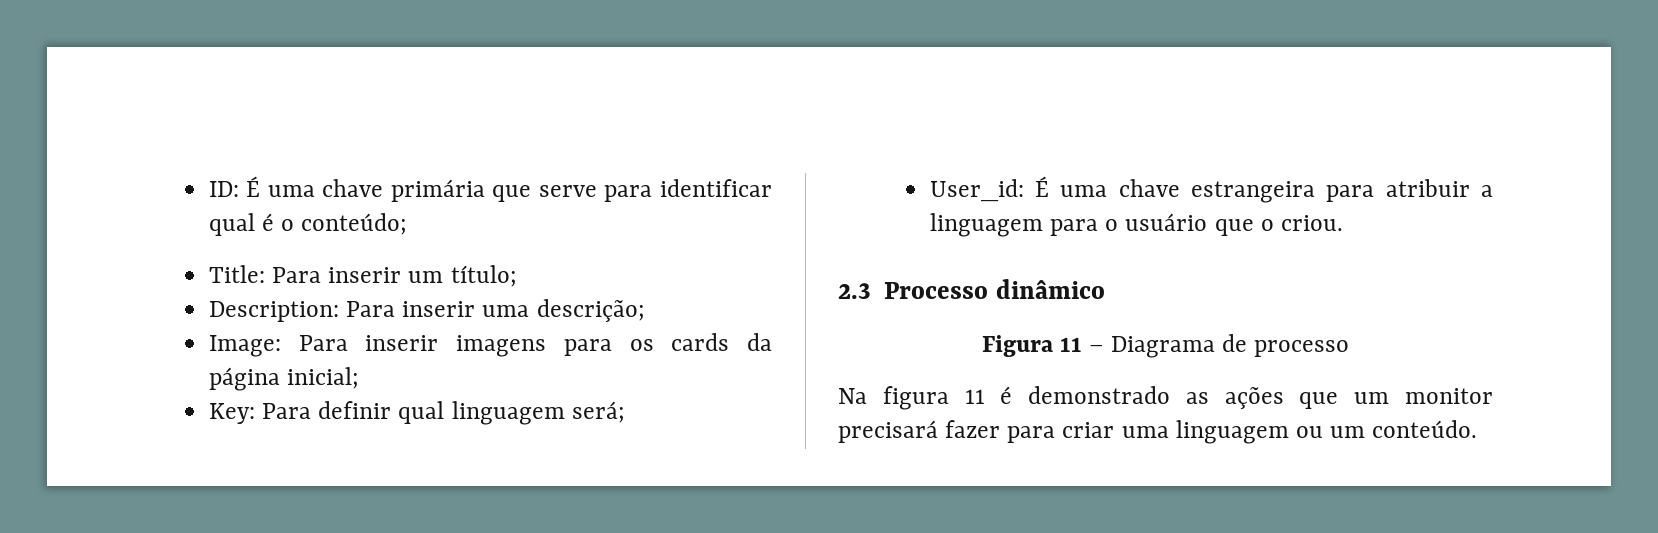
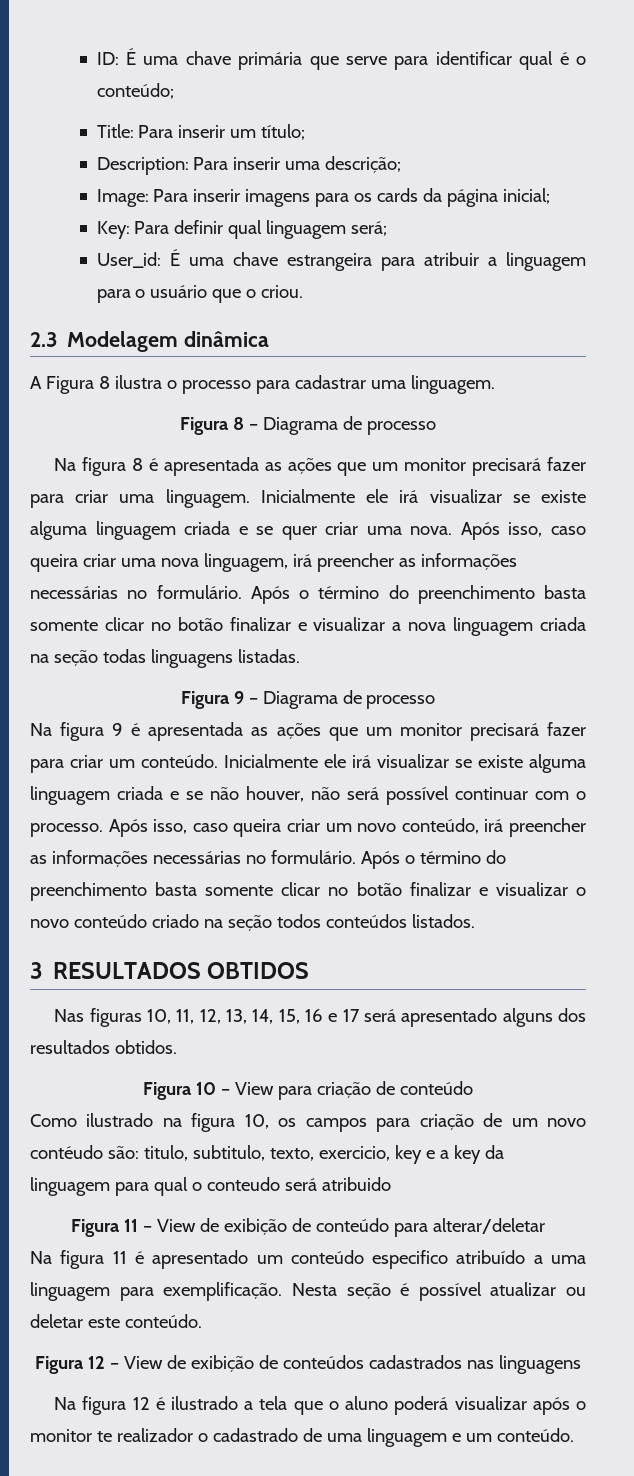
[884,279,1106,299] [981,334,1350,358] [838,386,1171,410] Processo dinâmico // Figura 11 – Diagrama de processo // Na figura 11 é demonstrado -> [67,331,270,352] [30,375,495,394] [180,416,436,435] [54,457,259,476] Modelagem dinâmica // A Figura 8 ilustra o processo para cadastrar uma linguagem. // Figura 8 – Diagrama de processo // Na figura 8 é apresentada
[1175,420,1323,444] linguagem ou -> [165,489,586,508] [30,521,587,540] [30,553,517,572] [30,585,586,604] [30,617,586,636] [30,649,300,668] [180,690,436,709] [30,722,586,741] [30,754,586,773] [30,786,586,805] [30,818,587,837] [30,850,506,869] [30,882,586,901] [30,914,475,931] [30,962,310,979] [54,1008,586,1027] [30,1040,177,1054] [143,1081,473,1100] [30,1113,586,1132] [30,1145,504,1164] [30,1177,391,1196] [71,1218,545,1237] [30,1250,586,1269] [30,1282,586,1301] [30,1314,202,1328] [35,1355,581,1374] [54,1396,587,1415] [30,1428,461,1447] linguagem. Inicialmente ele irá visualizar se existe alguma linguagem criada e se quer criar uma nova. Após isso, caso queira criar uma nova linguagem, irá preencher as informações necessárias no formulário. Após o término do preenchimento basta somente clicar no botão finalizar e visualizar a nova linguagem criada na seção todas linguagens listadas. // Figura 9 – Diagrama de processo // Na figura 9 é apresentada as ações que um monitor precisará fazer para criar um conteúdo. Inicialmente ele irá visualizar se existe alguma linguagem criada e se não houver, não será possível continuar com o processo. Após isso, caso queira criar um novo conteúdo, irá preencher as informações necessárias no formulário. Após o término do preenchimento basta somente clicar no botão finalizar e visualizar o novo conteúdo criado na seção todos conteúdos listados. // 3 RESULTADOS OBTIDOS // Nas figuras 10, 11, 12, 13, 14, 15, 16 e 17 será apresentado alguns dos resultados obtidos. // Figura 10 – View para criação de conteúdo // Como ilustrado na figura 10, os campos para criação de um novo contéudo são: titulo, subtitulo, texto, exercicio, key e a key da linguagem para qual o conteudo será atribuido // Figura 11 – View de exibição de conteúdo para alterar/deletar // Na figura 11 é apresentado um conteúdo especifico atribuído a uma linguagem para exemplificação. Nesta seção é possível atualizar ou deletar este conteúdo. // Figura 12 – View de exibição de conteúdos cadastrados nas linguagens // Na figura 12 é ilustrado a tela que o aluno poderá visualizar após o monitor te realizador o cadastrado de uma linguagem e

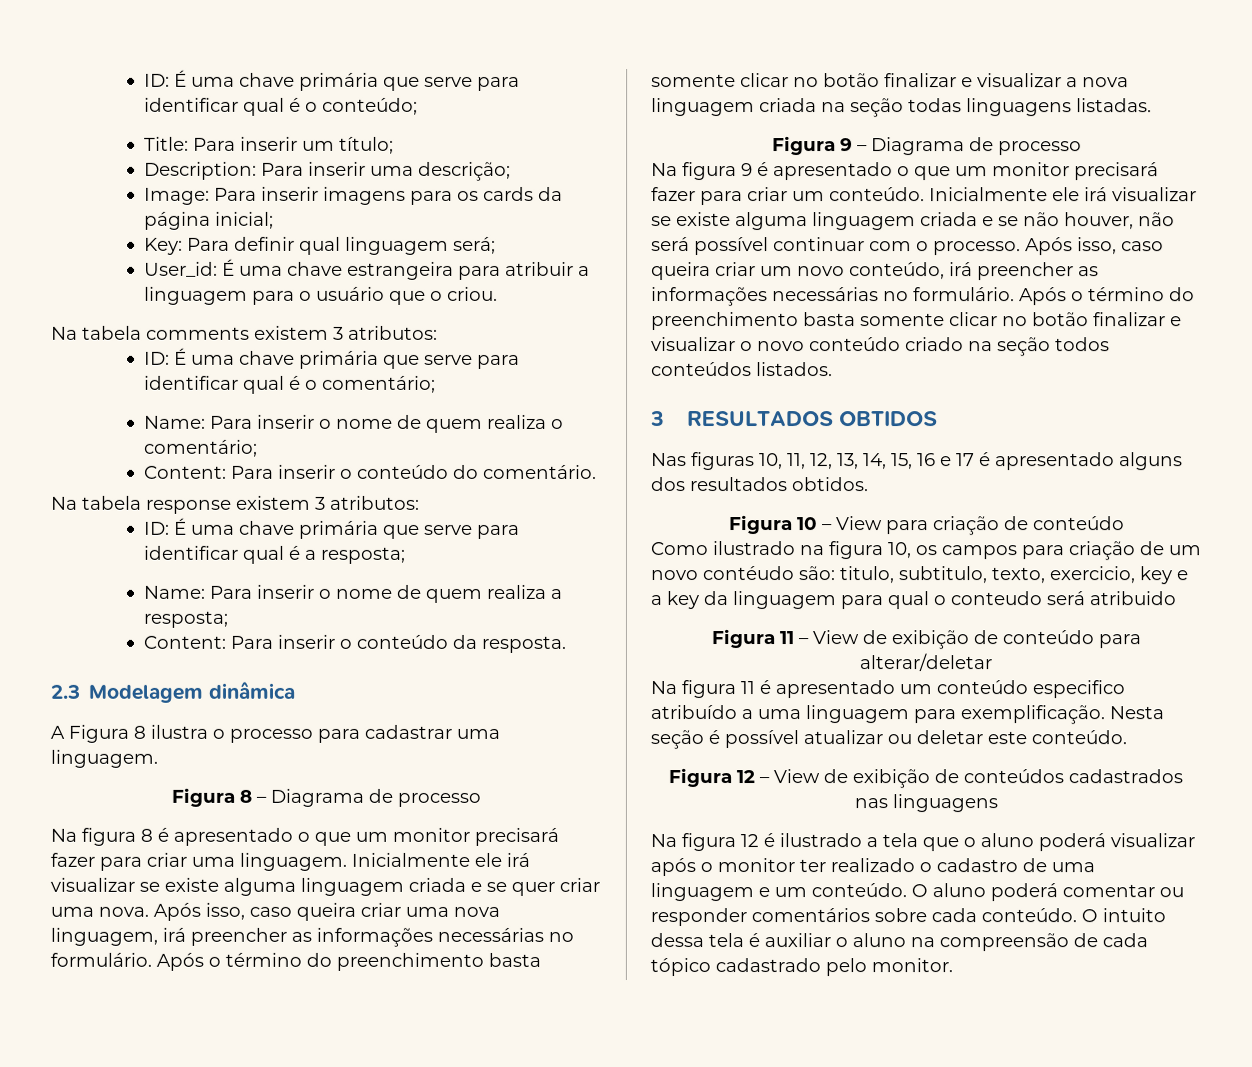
(304, 291) none -> [51,325,438,340] [144,347,521,369] [144,375,437,394] [144,414,565,433] [144,439,259,457] [144,464,598,479] [51,495,420,514] [143,517,521,539] [143,545,406,564] [143,584,563,603] [143,610,229,628] [143,634,567,653] // Na tabela comments existem 3 atributos: // ID: É uma chave primária que serve para identificar qual é o comentário; // Name: Para inserir o nome de quem realiza o comentário; // Content: Para inserir o conteúdo do comentário. // Na tabela response existem 3 atributos: // ID: É uma chave primária que serve para identificar qual é a resposta; // Name: Para inserir o nome de quem realiza a resposta; // Content: Para inserir o conteúdo da resposta.
[163,457,332,476] apresentada as ações -> [173,827,310,846] apresentado o
[148,722,321,741] apresentada as ações -> [773,162,910,181] apresentado o
[363,1009,396,1022] será -> [979,452,991,467] é
[96,1428,298,1442] te realizador o cadastrado -> [799,858,1018,873] ter realizado o cadastro
(574, 1435) none -> [911,883,1184,902] [650,908,1166,927] [650,933,1148,952] [650,958,953,977] O aluno poderá comentar ou responder comentários sobre cada conteúdo. O intuito dessa tela é auxiliar o aluno na compreensão de cada tópico cadastrado pelo monitor.

